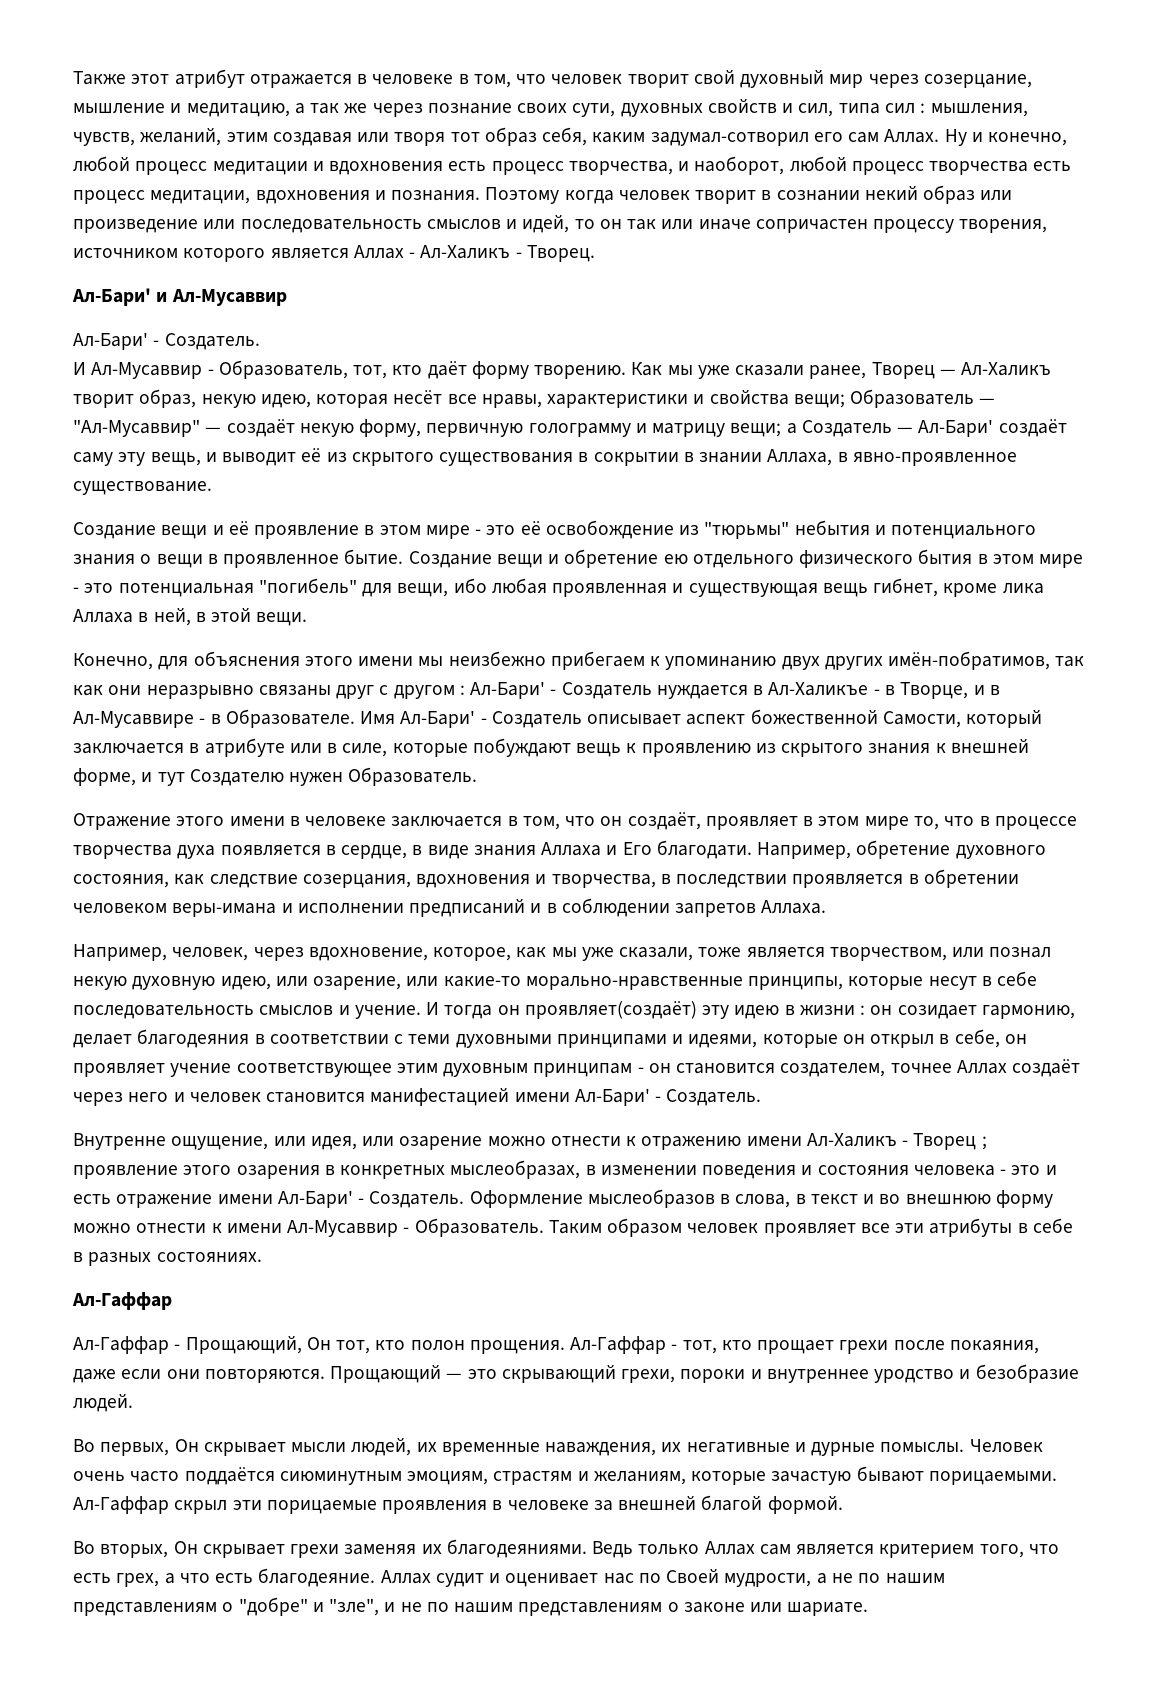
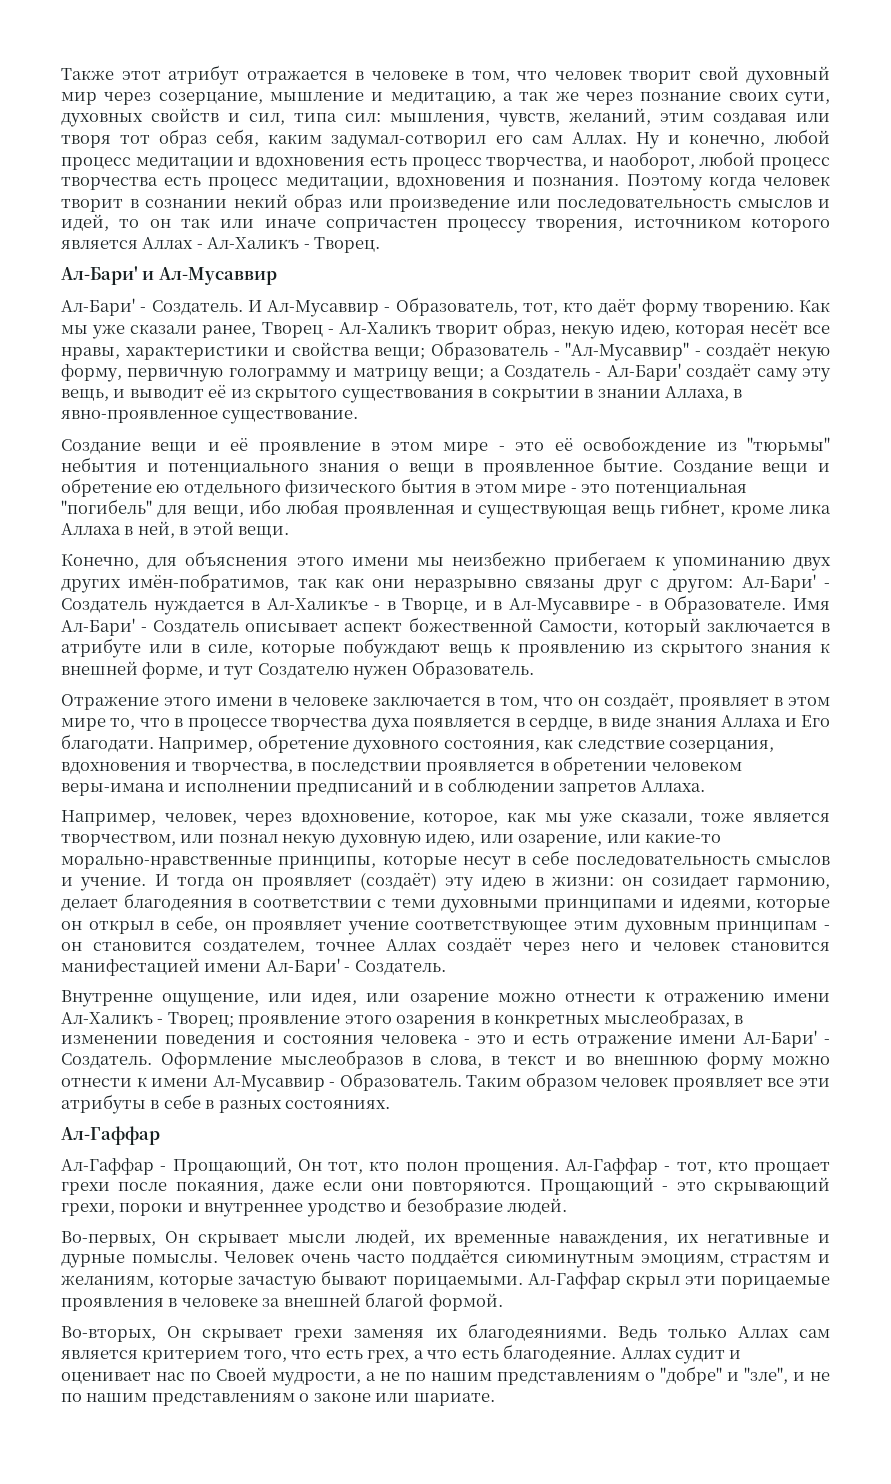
[884,103,926,114] сил : -> [345,113,381,122] сил:
(260, 341) // -> (243, 307) none
[939,369,956,375] — -> [327,329,334,334] -
[979,398,996,404] [73,419,222,437] — "Ал-Мусаввир" — -> [553,342,701,361] - "Ал-Мусаввир" -
[897,427,914,433] — -> [595,372,602,377] -
[393,685,465,699] другом : -> [667,579,734,593] другом:
[524,1001,697,1019] проявляет(создаёт) -> [261,872,437,890] проявляет (создаёт)
[799,1005,866,1015] жизни : -> [552,876,615,886] жизни:
[913,1133,987,1150] Творец ; -> [167,1012,234,1028] Творец;
[446,1373,463,1379] — -> [662,1186,669,1191] -
[73,1439,170,1456] Во первых, -> [61,1231,156,1247] Во-первых,
[73,1541,169,1558] Во вторых, -> [61,1326,156,1342] Во-вторых,

